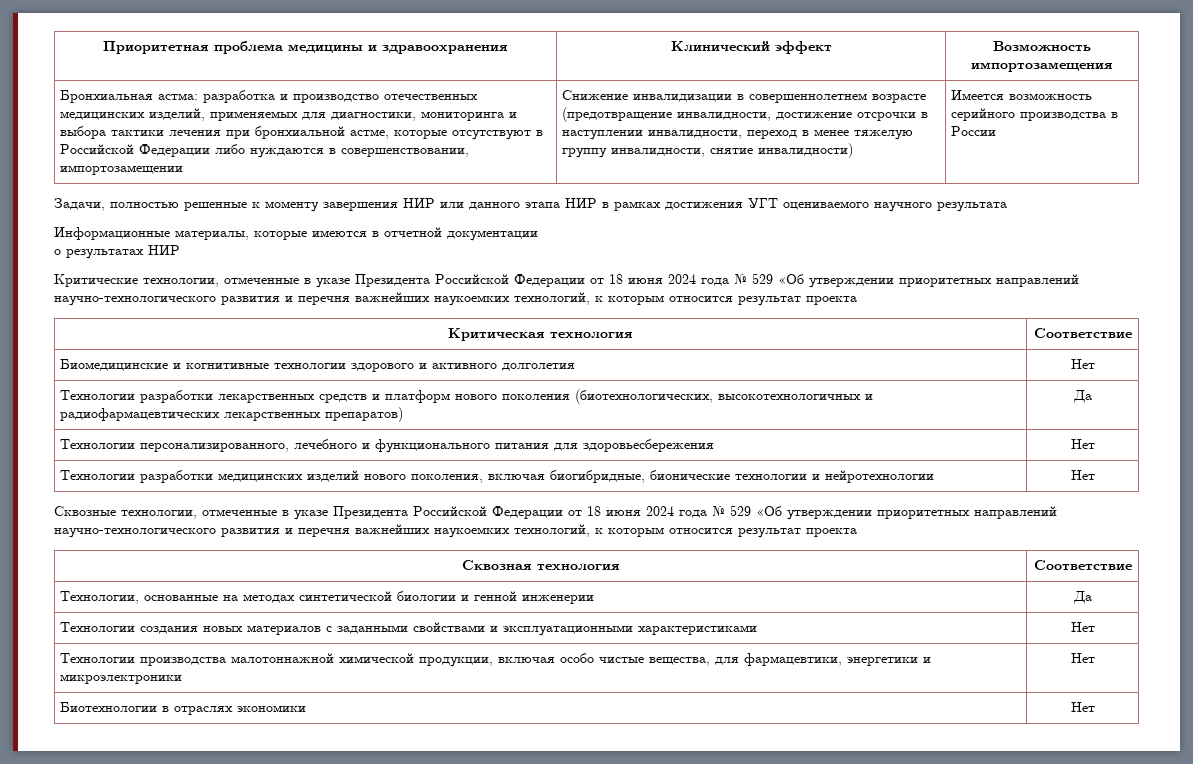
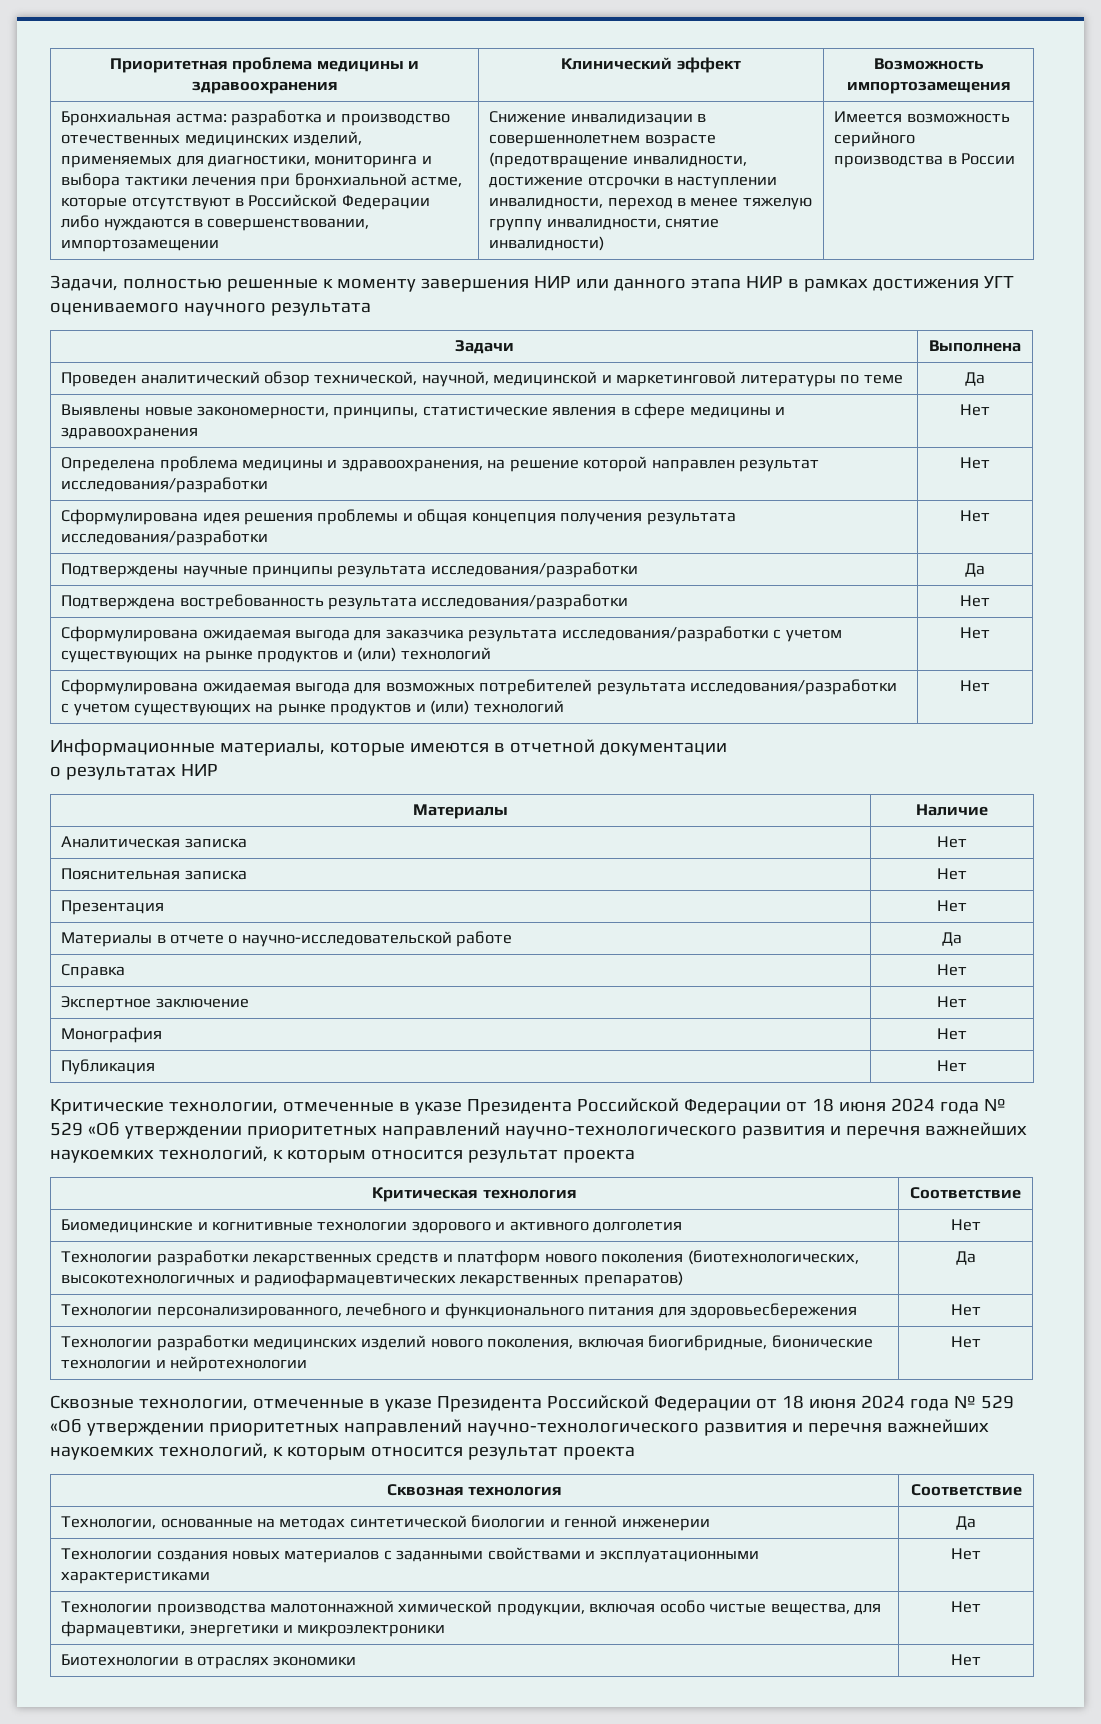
(1007, 207) none -> [454,340,514,354] [929,340,1021,352] [61,371,903,387] [965,372,985,386] [61,403,786,419] [61,427,199,440] [960,404,990,416] [61,456,820,472] [61,477,269,493] [960,457,990,469] [61,509,736,525] [61,530,269,546] [960,510,990,522] [61,562,638,578] [965,563,985,577] [61,594,629,610] [960,595,990,607] [61,626,842,642] [61,647,491,663] [960,627,990,639] [61,679,898,695] [61,700,564,716] [960,680,990,692] // Задачи | Выполнена // Проведен аналитический обзор технической, научной, медицинской и маркетинговой литературы по теме | Да // Выявлены новые закономерности, принципы, статистические явления в сфере медицины и здравоохранения | Нет // Определена проблема медицины и здравоохранения, на решение которой направлен результат исследования/разработки | Нет // Сформулирована идея решения проблемы и общая концепция получения результата исследования/разработки | Нет // Подтверждены научные принципы результата исследования/разработки | Да // Подтверждена востребованность результата исследования/разработки | Нет // Сформулирована ожидаемая выгода для заказчика результата исследования/разработки с учетом существующих на рынке продуктов и (или) технологий | Нет // Сформулирована ожидаемая выгода для возможных потребителей результата исследования/разработки с учетом существующих на рынке продуктов и (или) технологий | Нет
(180, 250) none -> [413,804,508,819] [916,804,988,816] [61,836,247,848] [937,836,967,848] [61,868,247,880] [937,868,967,880] [61,900,165,915] [937,900,967,912] [61,931,513,947] [942,932,962,946] [61,964,126,979] [937,964,967,976] [61,996,249,1011] [937,996,967,1008] [61,1027,163,1043] [937,1028,967,1040] [61,1059,156,1075] [937,1060,967,1072] // Материалы | Наличие // Аналитическая записка | Нет // Пояснительная записка | Нет // Презентация | Нет // Материалы в отчете о научно-исследовательской работе | Да // Справка | Нет // Экспертное заключение | Нет // Монография | Нет // Публикация | Нет

